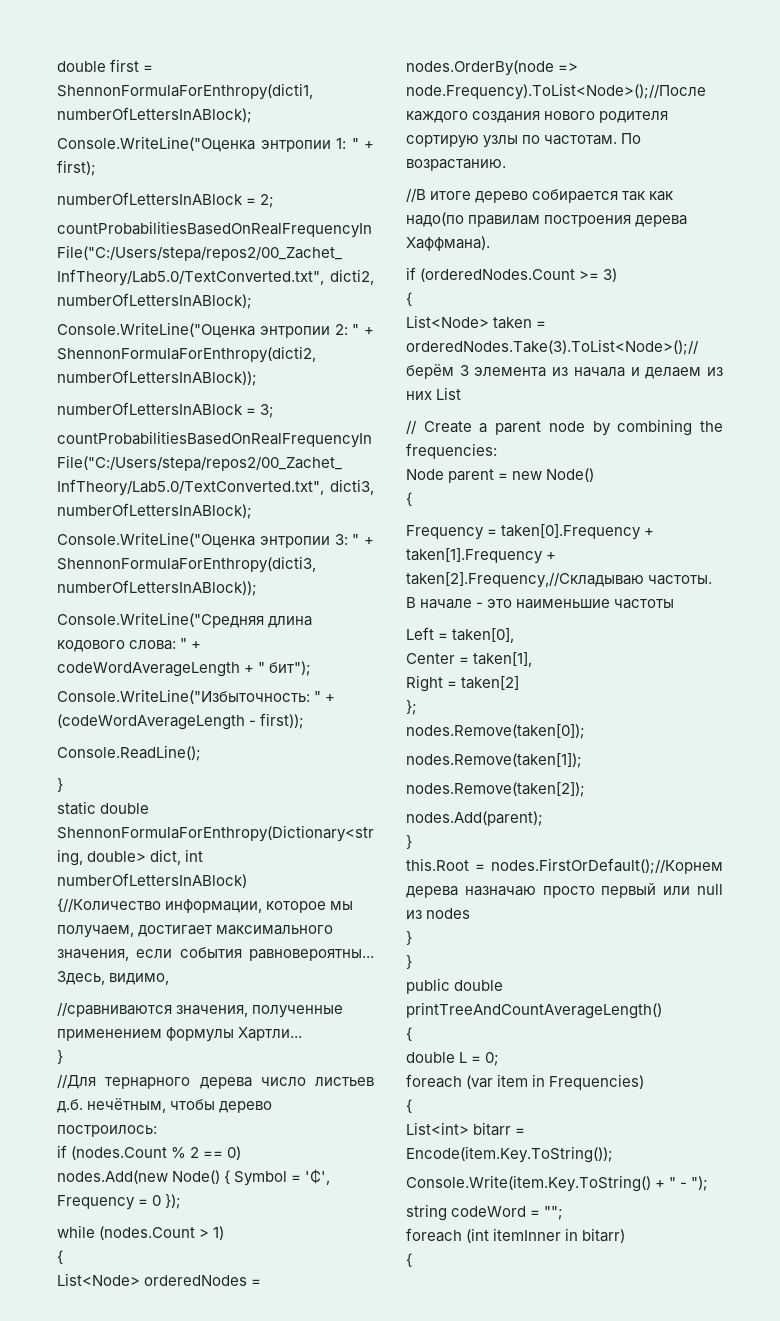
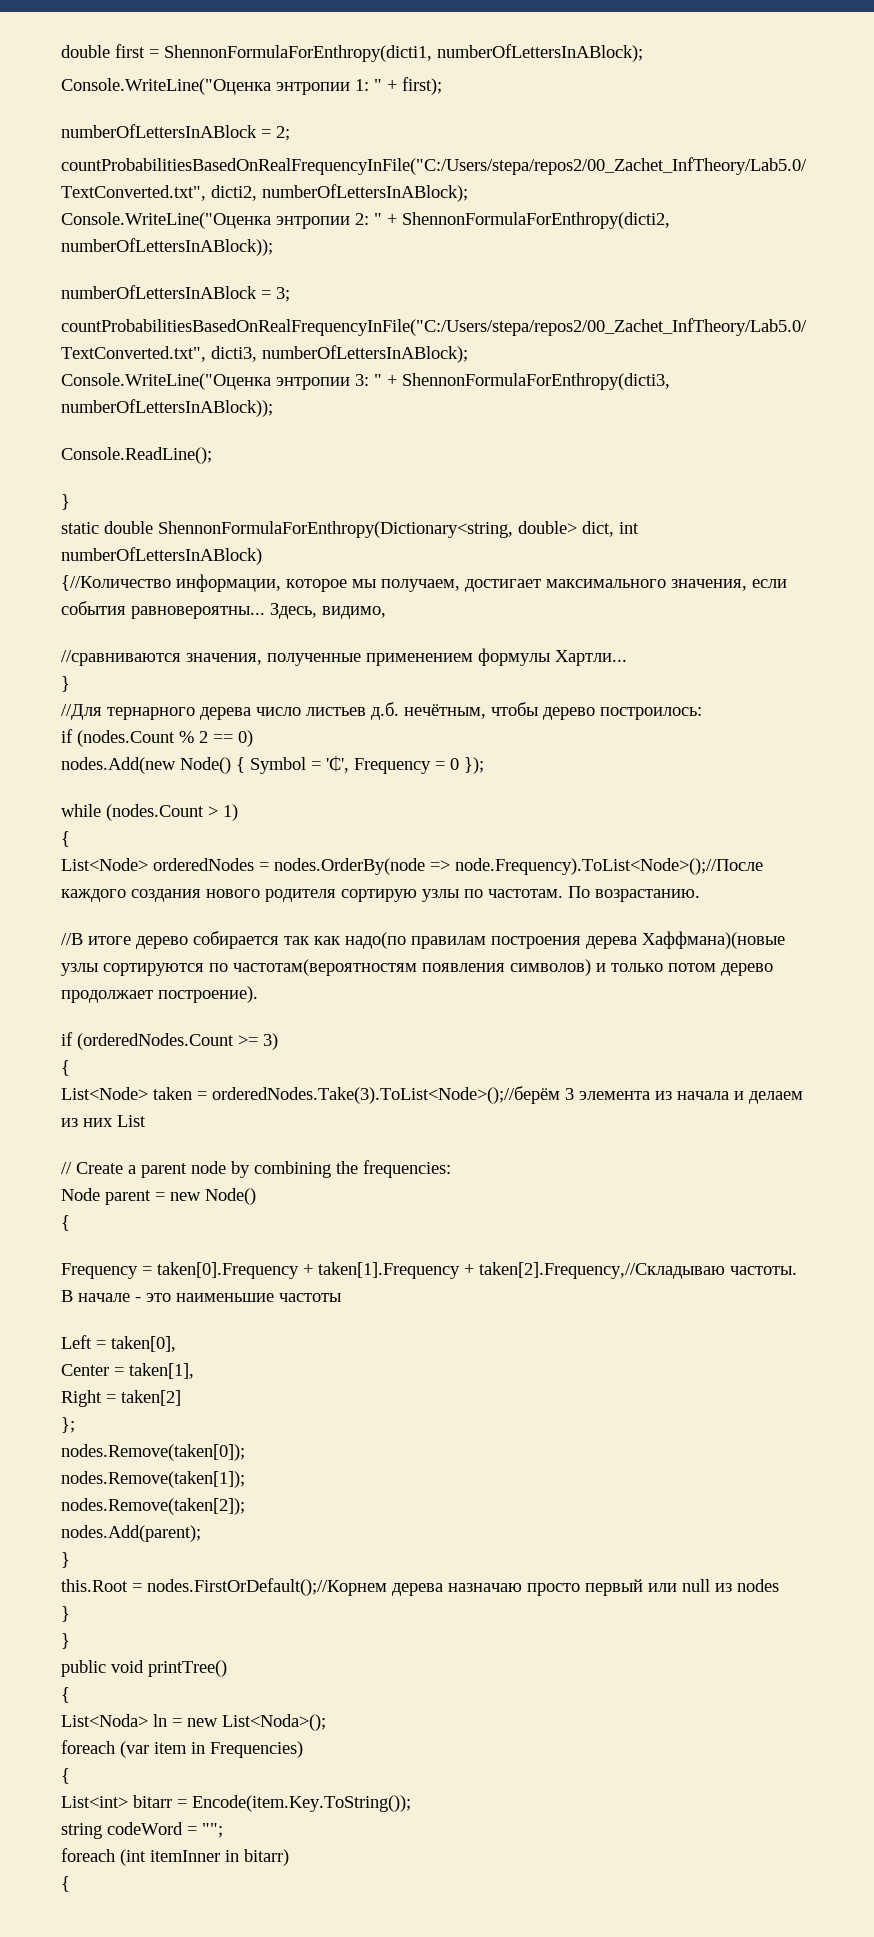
[57,612,313,628] [57,638,202,652] [57,661,312,677] [57,689,336,704] [57,713,305,730] // Console.WriteLine("Средняя длина кодового слова: " + codeWordAverageLength + " бит"); // Console.WriteLine("Избыточность: " + (codeWordAverageLength - first)); -> (273, 408) none
[406,236,490,251] Хаффмана). -> [642,931,785,949] [61,959,773,976] [61,986,258,1003] Хаффмана)(новые узлы сортируются по частотам(вероятностям появления символов) и только потом дерево продолжает построение).
[454,980,504,991] [406,1002,662,1019] [406,1027,412,1041] [406,1052,500,1066] double printTreeAndCountAverageLength() // { // double L = 0; -> [111,1660,227,1677] [61,1687,70,1703] [61,1714,326,1731] void printTree() // { // List<Noda> ln = new List<Noda>();
[406,1175,709,1192] // Console.Write(item.Key.ToString() + " - "); -> (411, 1803) none

